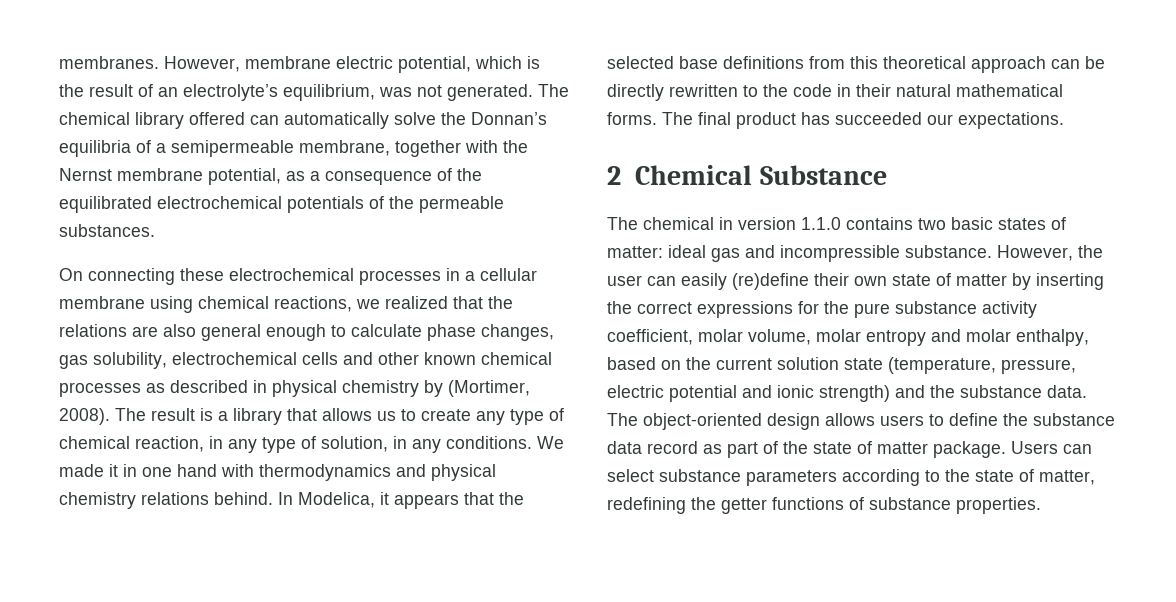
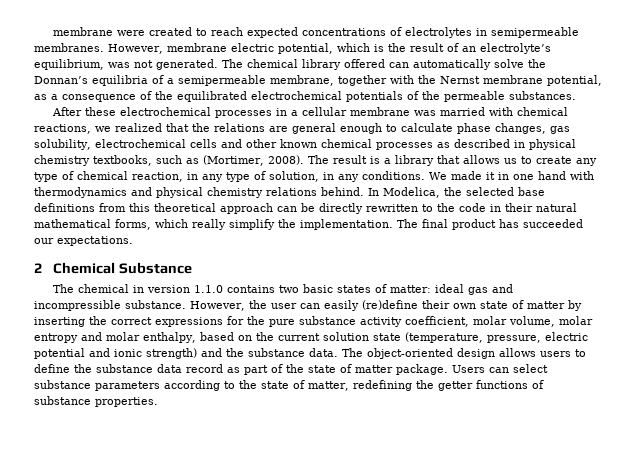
(59, 62) none -> [53,27,580,38] membrane were created to reach expected concentrations of electrolytes in semipermeable
[59,268,175,285] On connecting -> [52,107,83,116] After
[150,296,193,313] using -> [414,107,514,116] was married with
[163,324,196,337] also -> (288, 129) none
[424,380,443,397] by -> [93,155,199,166] textbooks, such as
[380,492,494,509] it appears that -> (440, 192) none
[607,112,657,125] forms. -> [115,219,393,230] forms, which really simplify the implementation.

